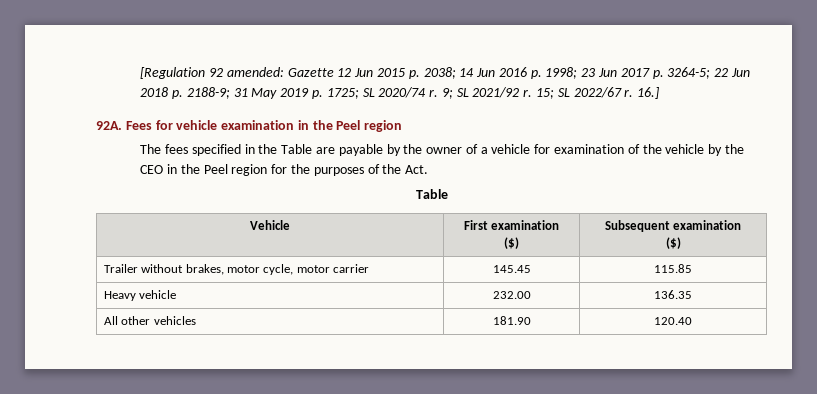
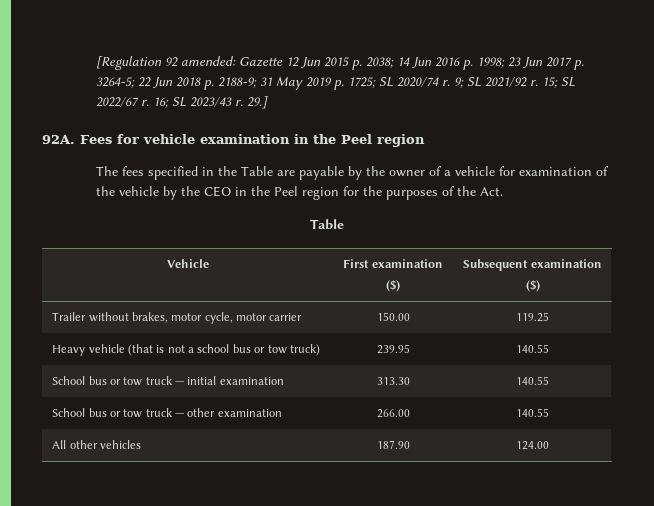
[637,87,660,99] 16.] -> [153,96,269,109] 16; SL 2023/43 r. 29.]
[492,265,531,273] [654,264,692,273] 145.45 | 115.85 -> [376,312,410,321] [516,312,549,322] 150.00 | 119.25
[492,291,531,299] [654,290,692,299] | 232.00 | 136.35 -> [127,344,320,356] [376,344,410,354] [516,344,549,353] [52,376,284,386] [376,377,410,385] [516,376,549,385] [52,408,282,418] [376,409,410,418] [516,408,549,417] (that is not a school bus or tow truck) | 239.95 | 140.55 // School bus or tow truck — initial examination | 313.30 | 140.55 // School bus or tow truck — other examination | 266.00 | 140.55
[492,316,531,325] [654,317,692,325] 181.90 | 120.40 -> [376,440,410,449] [516,441,549,450] 187.90 | 124.00

